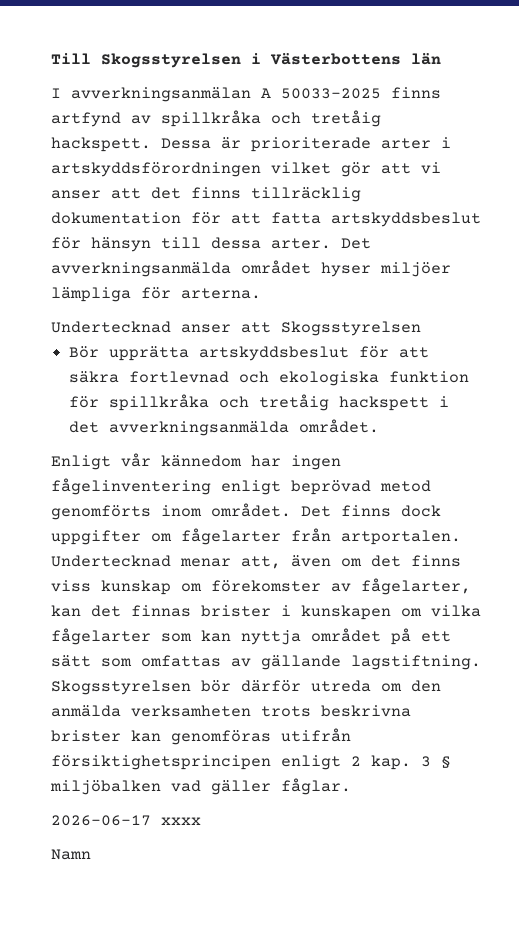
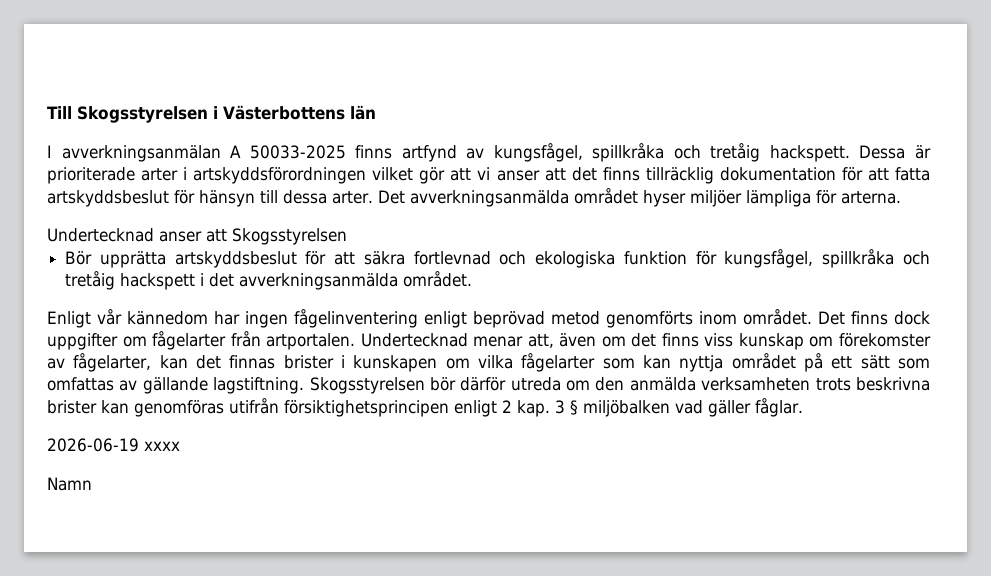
(151, 119) none -> [493,143,583,162] kungsfågel,
(100, 402) none -> [724,249,814,268] kungsfågel,
[51,815,151,826] 2026-06-17 -> [47,438,139,452] 2026-06-19

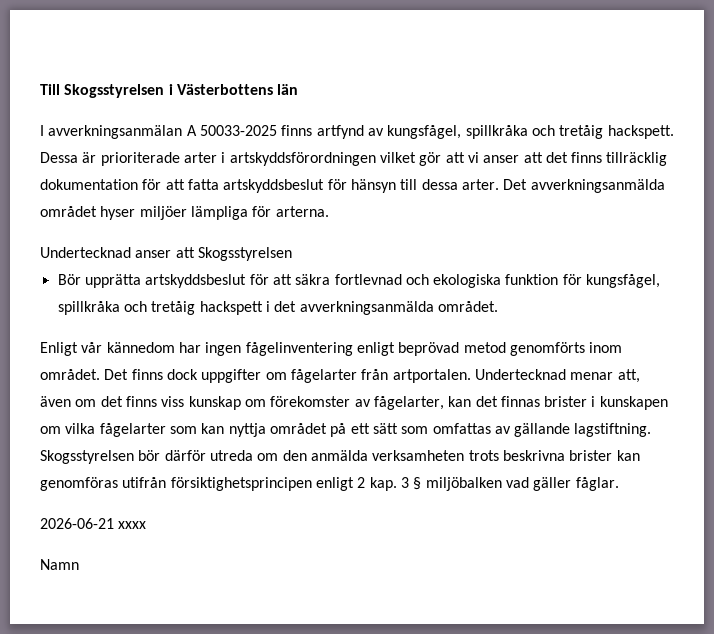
[47,438,139,452] 2026-06-19 -> [40,518,114,529] 2026-06-21

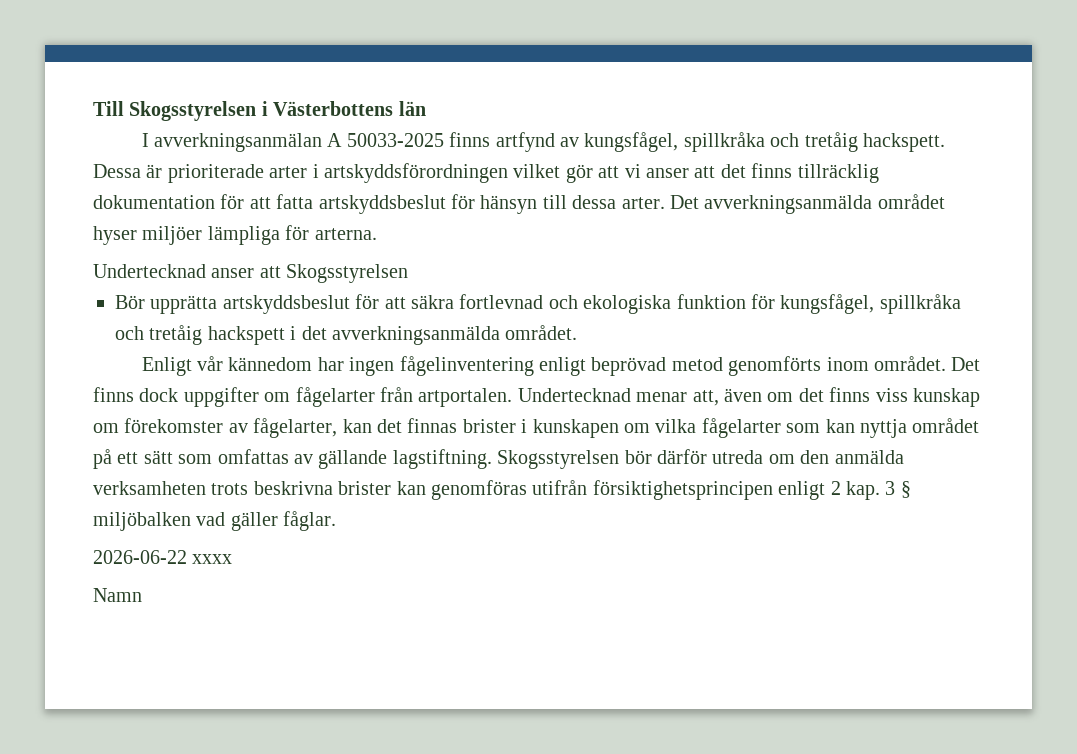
[40,518,114,529] 2026-06-21 -> [93,550,187,564] 2026-06-22

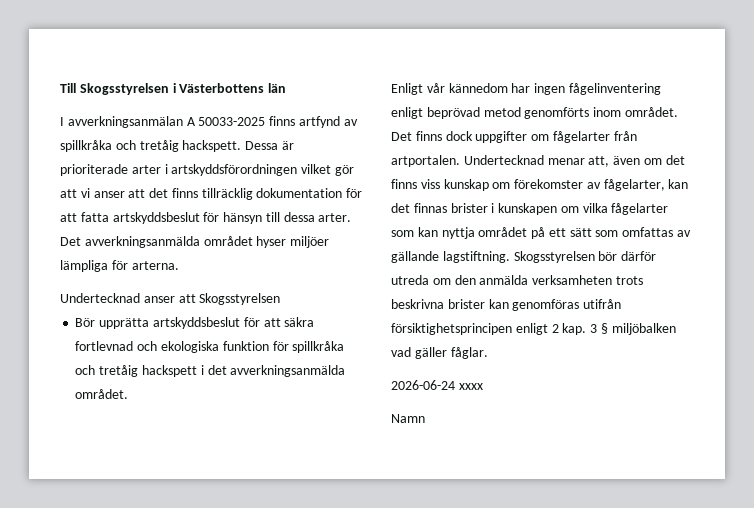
[584,132,679,152] kungsfågel, -> (358, 122) none
[780,294,875,314] kungsfågel, -> (289, 346) none
[93,550,187,564] 2026-06-22 -> [391,380,455,390] 2026-06-24

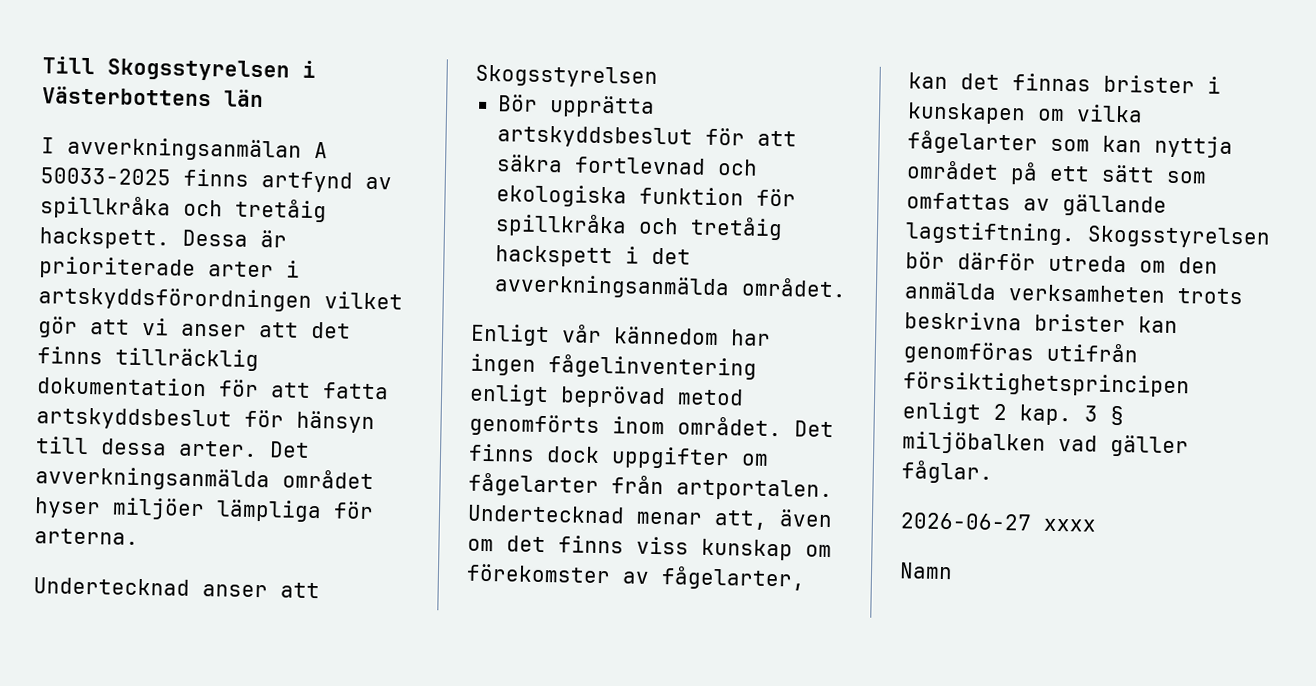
[391,380,455,390] 2026-06-24 -> [900,512,1032,531] 2026-06-27

